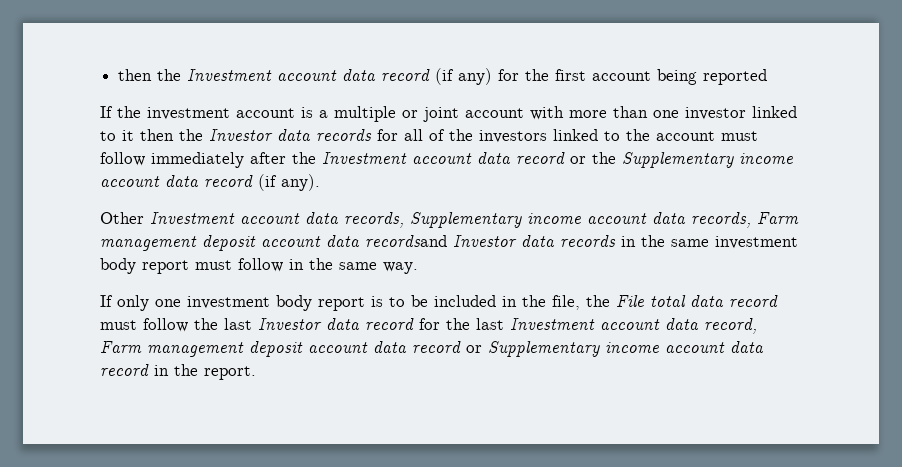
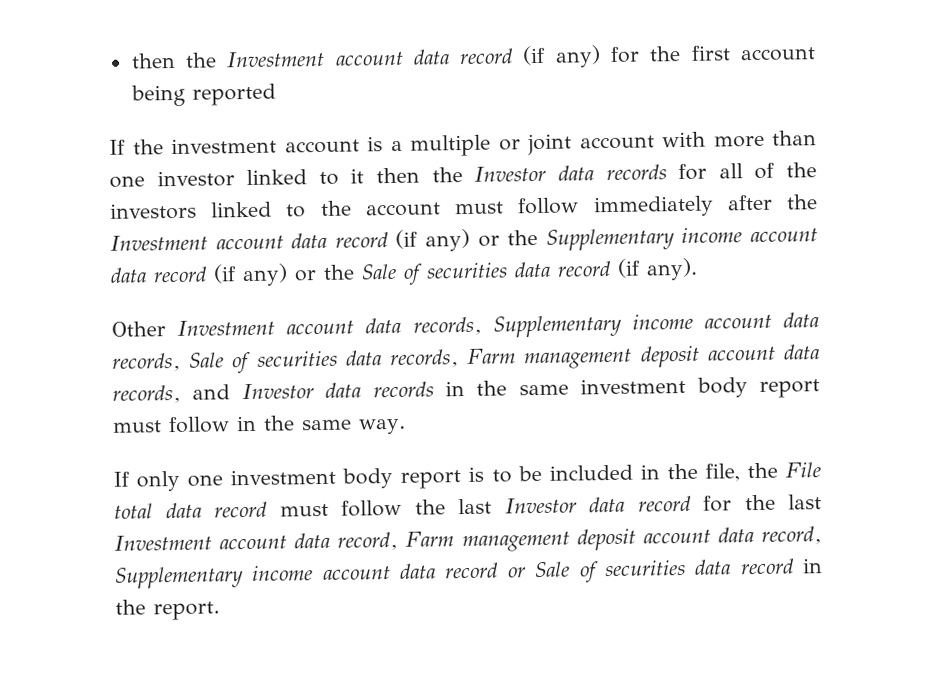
(565, 158) none -> [395,228,470,252] (if any)
(277, 182) none -> [242,258,641,287] any) or the Sale of securities data record (if
[757,212,799,224] [100,235,447,251] Farm management deposit account data recordsand -> [189,344,820,374] [112,384,231,404] Sale of securities data records, Farm management deposit account data records, and
[412,341,764,357] [100,364,149,376] record or Supplementary income account data record -> [760,526,822,545] [115,558,795,589] record, Supplementary income account data record or Sale of securities data record

